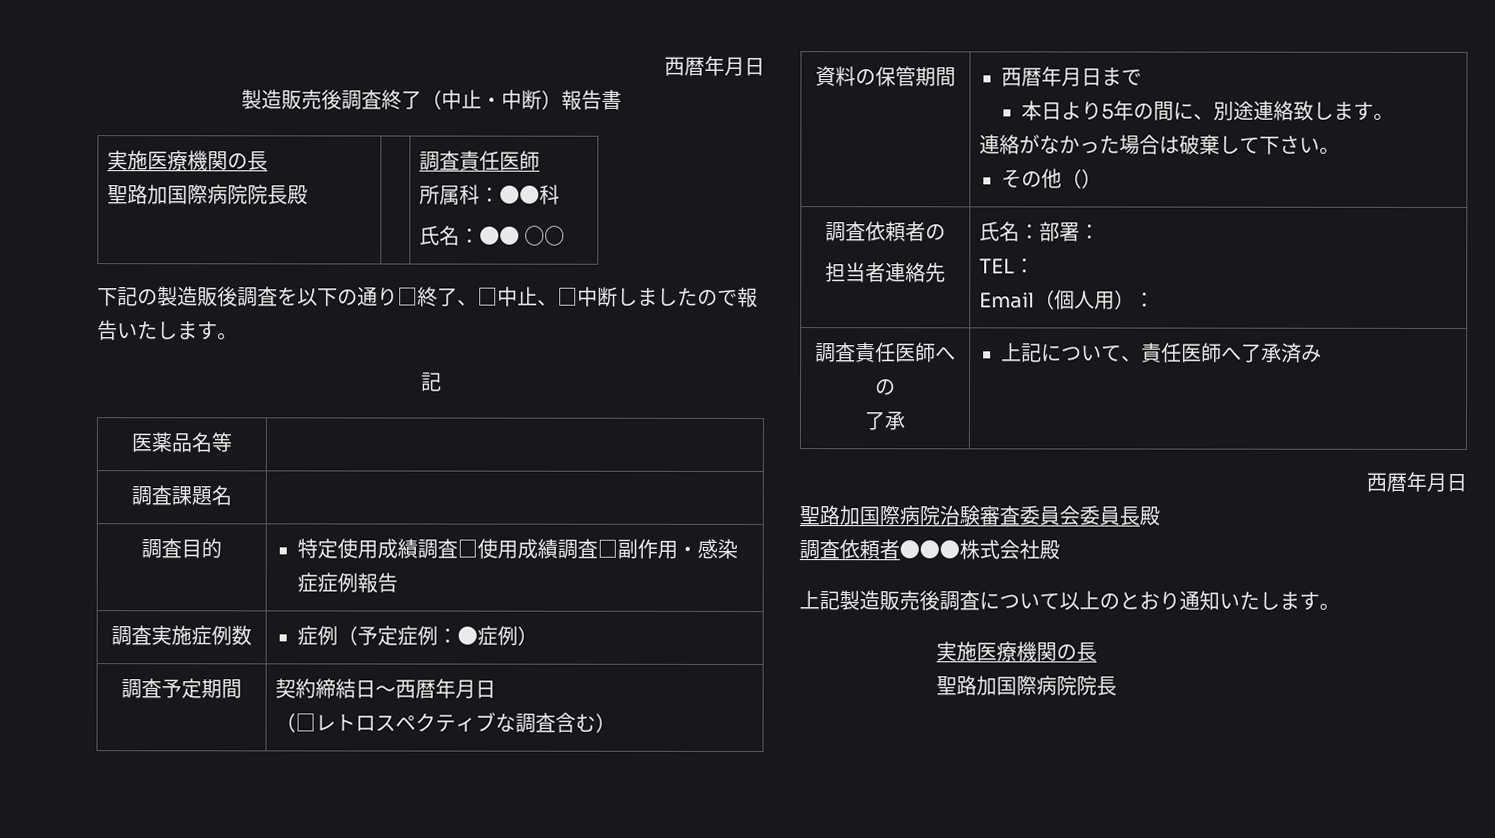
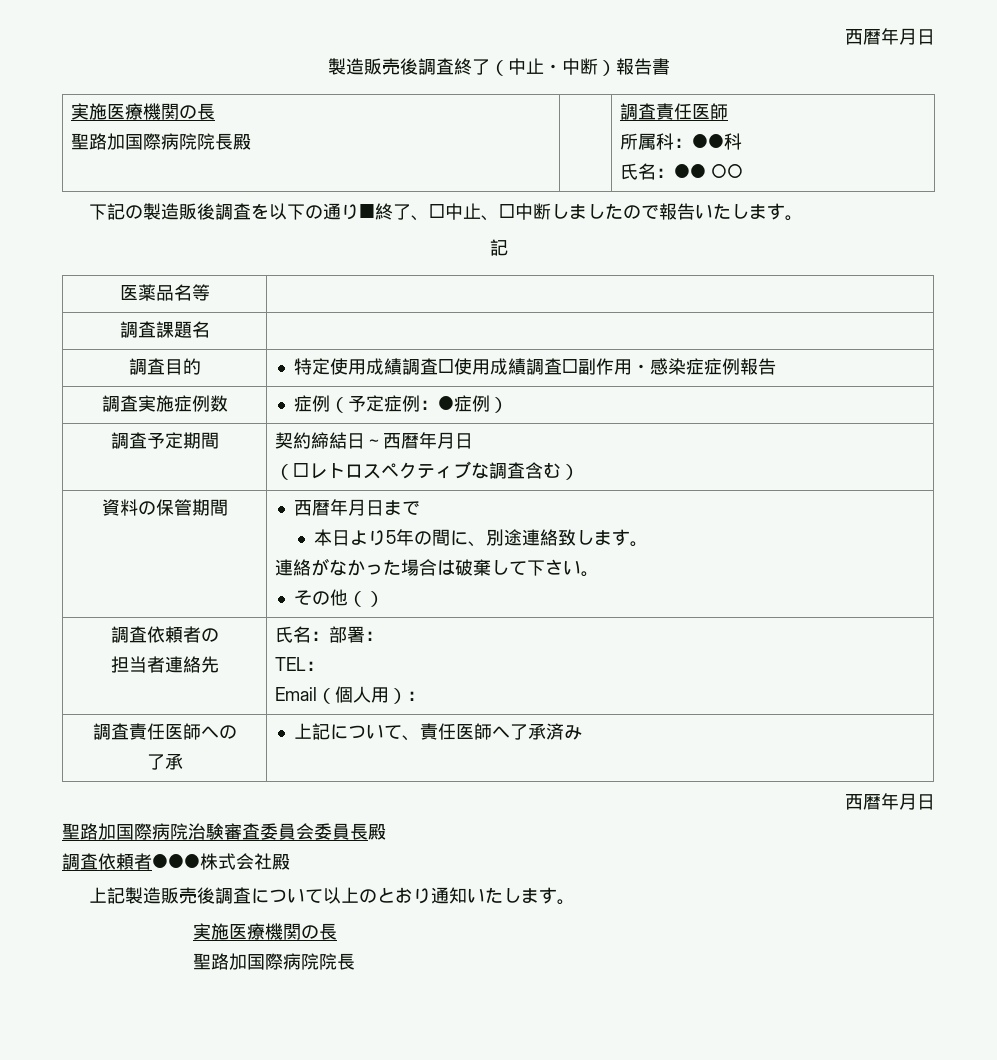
[397,287,418,306] □ -> [358,204,375,218] ■

